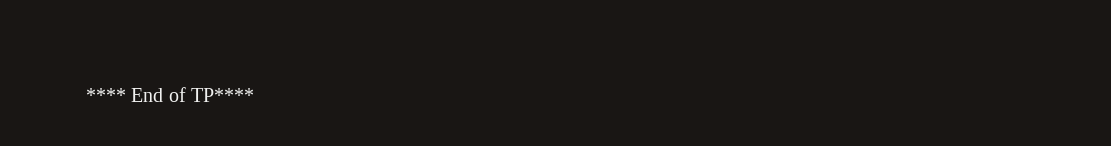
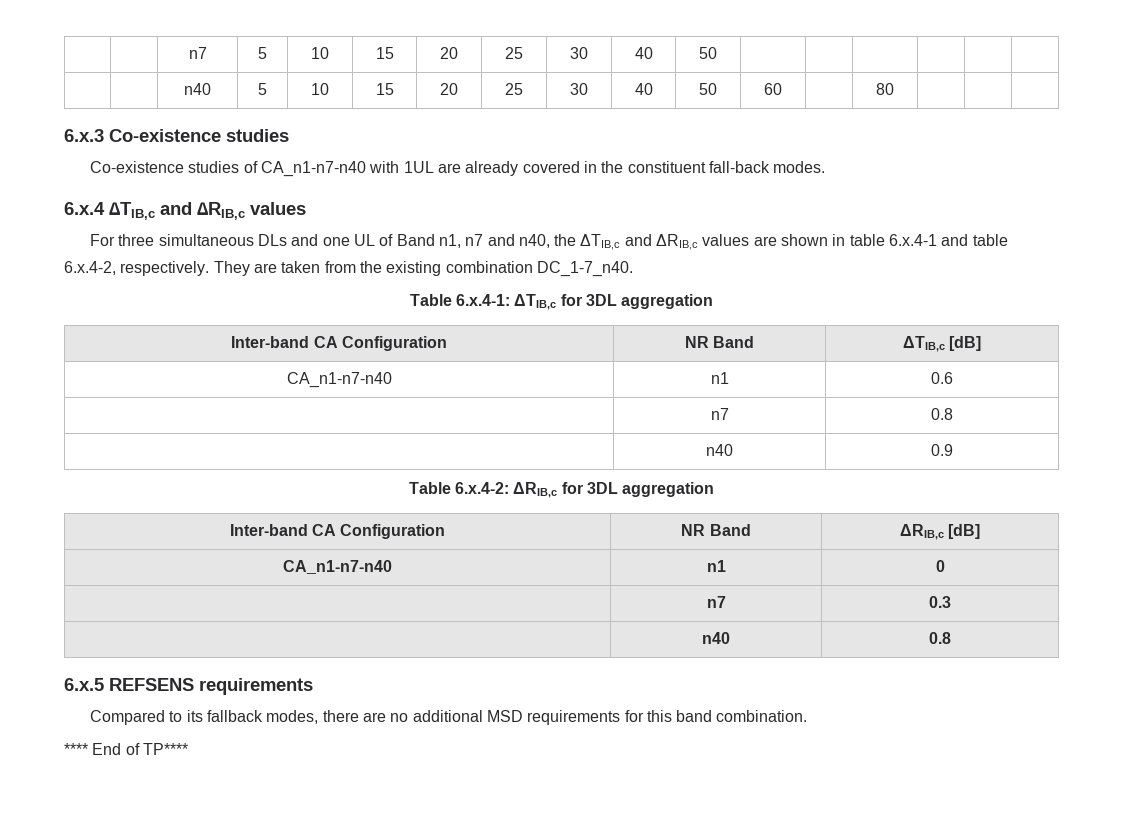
(86, 95) none -> [188,47,207,59] [258,47,267,59] [311,47,329,59] [375,47,394,59] [440,47,458,59] [505,47,523,59] [570,47,588,59] [634,47,653,59] [699,47,717,59] [184,83,211,95] [258,83,267,95] [311,83,329,95] [375,83,394,95] [440,83,458,95] [505,83,523,95] [570,83,588,95] [634,83,653,95] [699,83,717,95] [764,83,782,95] [876,83,894,95] [64,129,289,142] [89,161,826,177] [64,202,306,220] [89,234,1008,250] [64,261,633,277] [409,294,714,310] [231,336,447,351] [684,336,755,348] [902,336,982,352] [286,372,392,388] [710,372,729,384] [931,372,953,384] [710,408,729,420] [931,408,953,420] [706,444,733,456] [931,444,953,456] [408,482,715,498] [229,524,446,539] [681,524,751,536] [899,524,981,540] [283,560,392,574] [706,560,726,572] [935,560,945,572] [706,596,726,608] [929,596,951,608] [702,632,730,644] [929,632,951,644] [64,678,313,695] [89,710,808,725] | | n7 | 5 | 10 | 15 | 20 | 25 | 30 | 40 | 50 | | | | | | // | | n40 | 5 | 10 | 15 | 20 | 25 | 30 | 40 | 50 | 60 | | 80 | | | // 6.x.3 Co-existence studies // Co-existence studies of CA_n1-n7-n40 with 1UL are already covered in the constituent fall-back modes. // 6.x.4 ∆TIB,c and ∆RIB,c values // For three simultaneous DLs and one UL of Band n1, n7 and n40, the ΔTIB,c and ΔRIB,c values are shown in table 6.x.4-1 and table 6.x.4-2, respectively. They are taken from the existing combination DC_1-7_n40. // Table 6.x.4-1: ΔTIB,c for 3DL aggregation // Inter-band CA Configuration | NR Band | ΔTIB,c [dB] // CA_n1-n7-n40 | n1 | 0.6 // | n7 | 0.8 // | n40 | 0.9 // Table 6.x.4-2: ΔRIB,c for 3DL aggregation // Inter-band CA Configuration | NR Band | ΔRIB,c [dB] // CA_n1-n7-n40 | n1 | 0 // | n7 | 0.3 // | n40 | 0.8 // 6.x.5 REFSENS requirements // Compared to its fallback modes, there are no additional MSD requirements for this band combination. //

